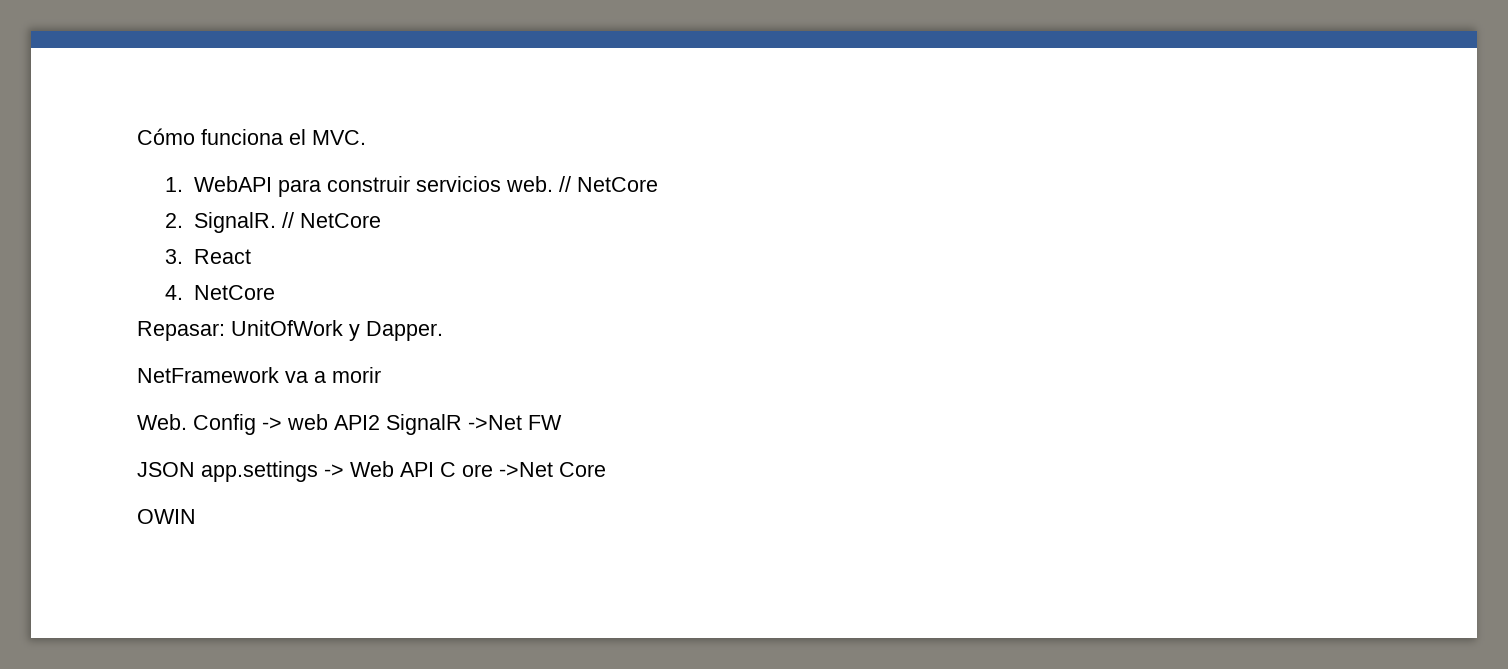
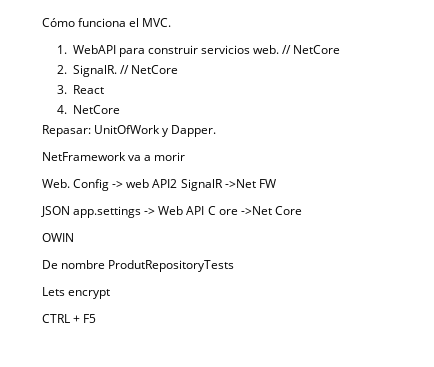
(196, 516) none -> [42,260,235,272] [42,287,111,299] [42,314,97,323] // De nombre ProdutRepositoryTests // Lets encrypt // CTRL + F5

